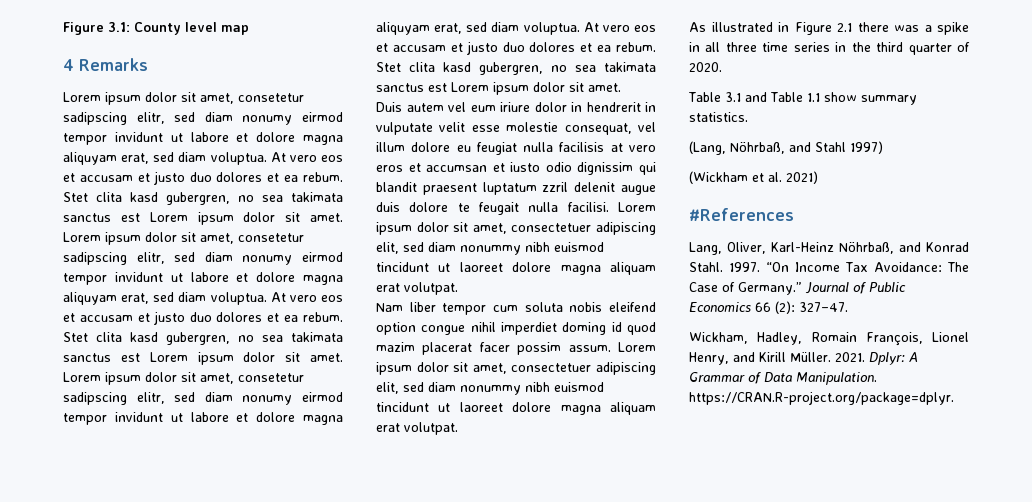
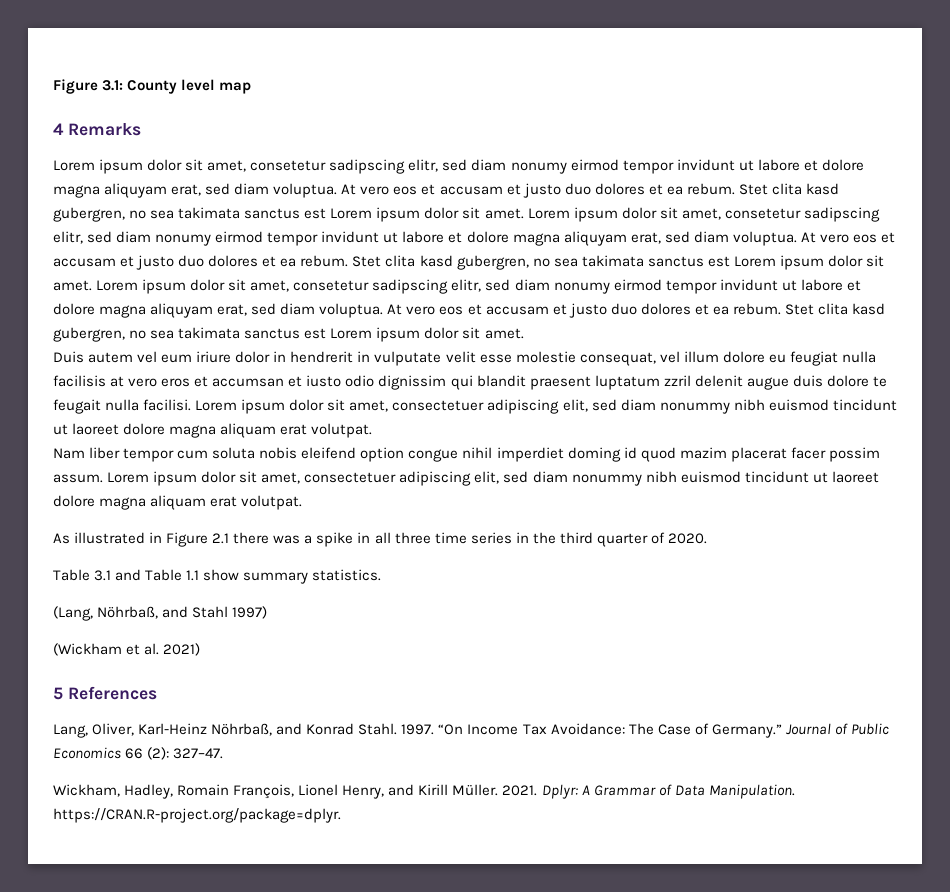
[689,208,794,221] #References -> [53,686,157,700] 5 References

